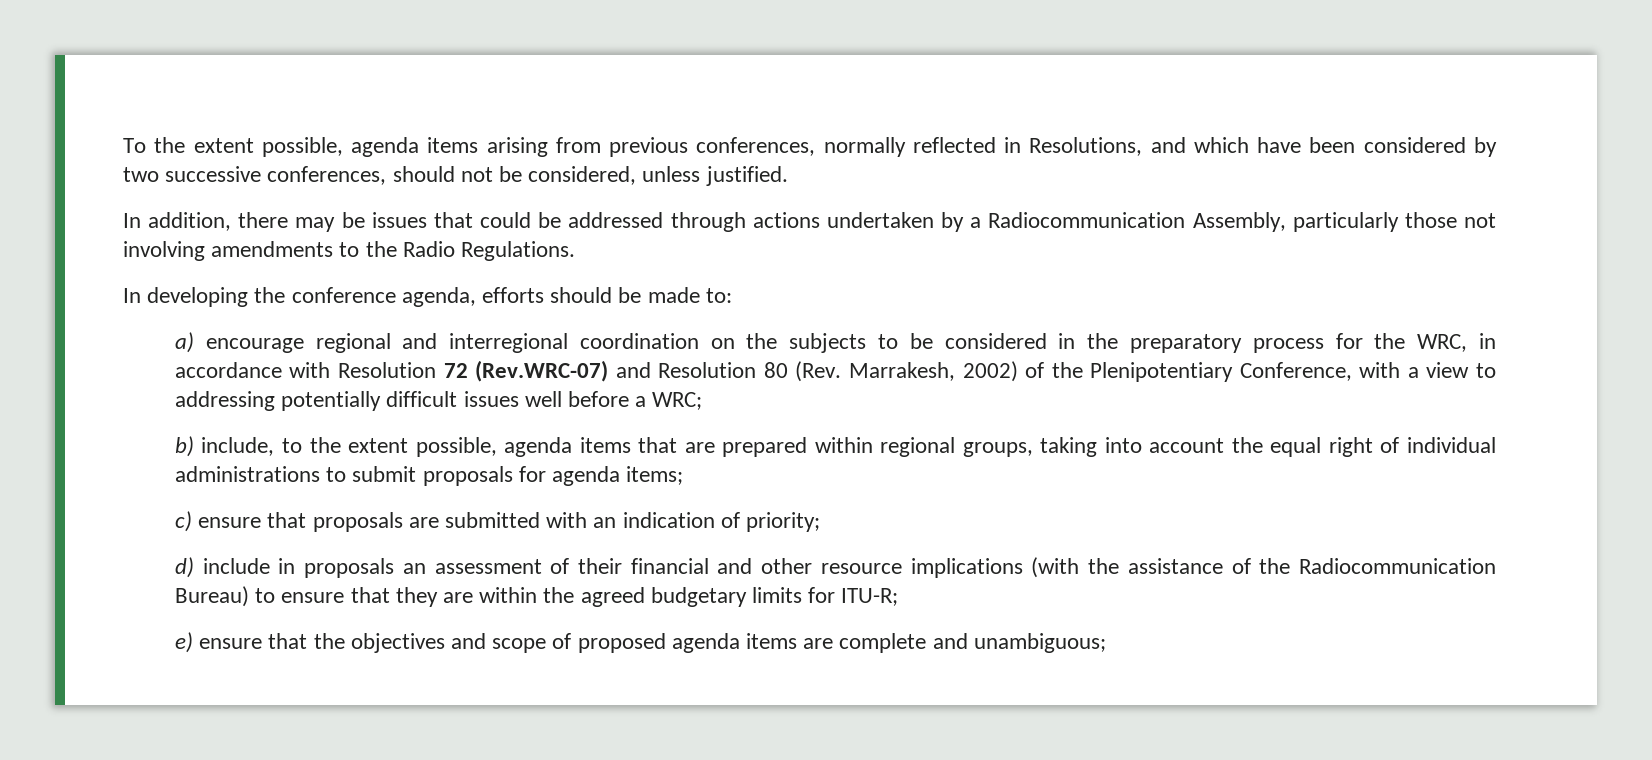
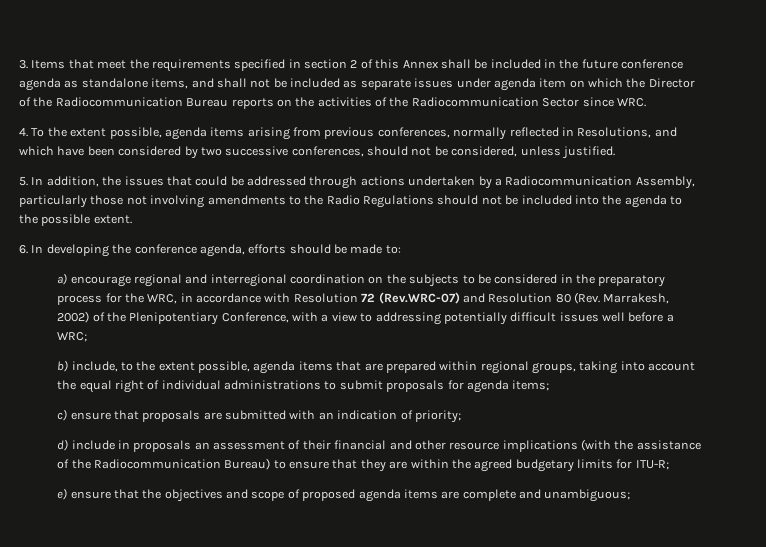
(123, 145) none -> [19,59,684,72] [19,78,695,91] [19,97,646,109] [19,128,28,137] 3. Items that meet the requirements specified in section 2 of this Annex shall be included in the future conference agenda as standalone items, and shall not be included as separate issues under agenda item on which the Director of the Radiocommunication Bureau reports on the activities of the Radiocommunication Sector since WRC. // 4.
(788, 176) none -> [19,177,28,186] 5.
[238,212,365,232] there may be -> [102,176,122,186] the
[461,241,576,261] Regulations. // -> [363,195,682,208] [19,214,132,226] [19,245,28,254] Regulations should not be included into the agenda to the possible extent. // 6.

